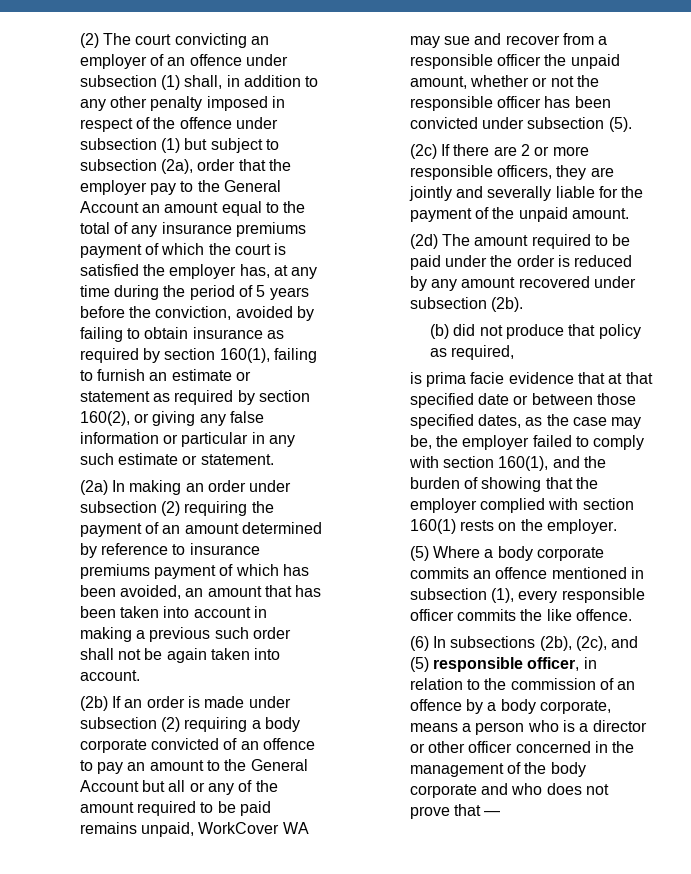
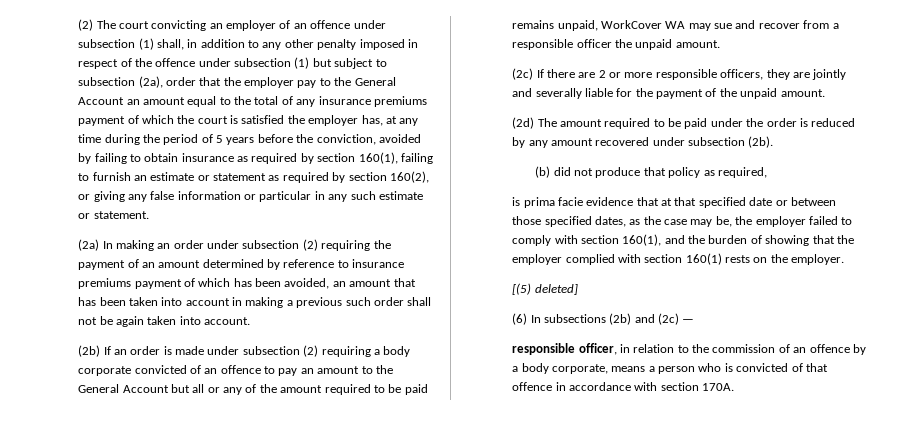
[409,75,599,89] [409,96,611,111] [409,117,632,132] amount, whether or not the responsible officer has been convicted under subsection (5). -> [675,40,720,48] amount.
[409,546,604,561] [409,567,644,579] [409,588,645,603] [409,609,632,621] (5) Where a body corporate commits an offence mentioned in subsection (1), every responsible officer commits the like offence. -> [512,283,578,295] [(5) deleted]
[539,636,639,651] [409,657,429,672] (2b), (2c), and (5) -> [609,313,695,325] (2b) and (2c) — //
[579,720,647,732] [409,741,635,753] [409,762,586,777] [409,783,609,798] [409,804,501,819] a director or other officer concerned in the management of the body corporate and who does not prove that — -> [736,363,828,372] [512,382,735,391] convicted of that offence in accordance with section 170A.

